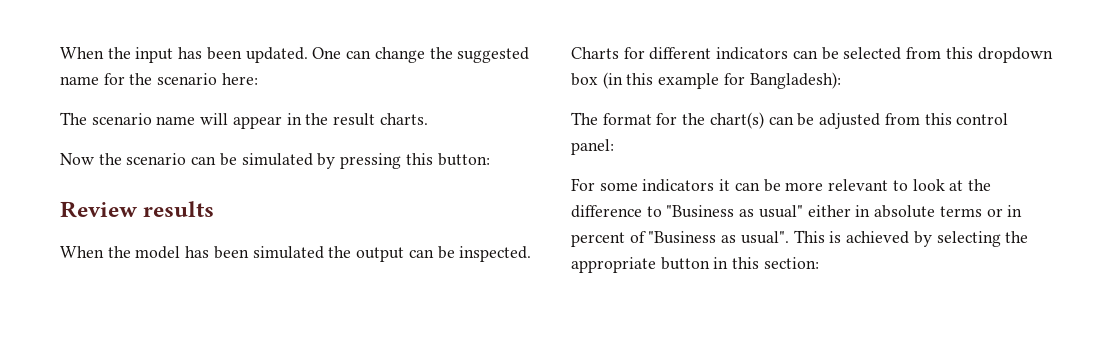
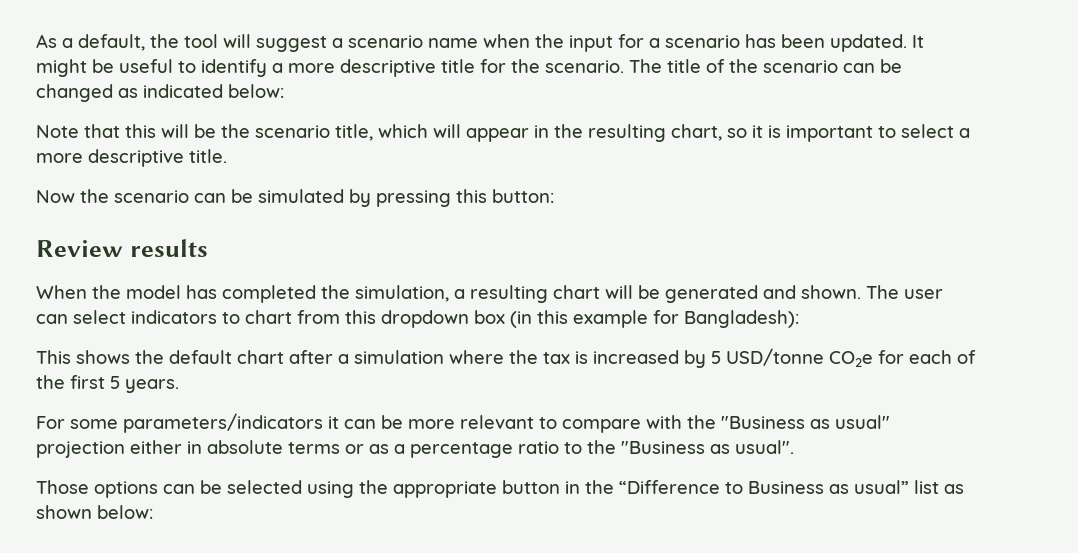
[60,47,530,63] [60,73,258,85] [60,112,428,129] When the input has been updated. One can change the suggested name for the scenario here: // The scenario name will appear in the result charts. -> [36,34,924,52] [36,59,902,77] [36,84,284,102] [36,124,970,142] [36,149,227,167] As a default, the tool will suggest a scenario name when the input for a scenario has been updated. It might be useful to identify a more descriptive title for the scenario. The title of the scenario can be changed as indicated below: // Note that this will be the scenario title, which will appear in the resulting chart, so it is important to select a more descriptive title.
[213,246,532,262] [571,47,902,60] been simulated the output can be inspected. Charts for different indicators can be selected -> [222,285,943,303] [36,310,292,324] completed the simulation, a resulting chart will be generated and shown. The user can select indicators to chart
[571,112,1009,129] [571,139,614,155] The format for the chart(s) can be adjusted from this control panel: -> [36,348,976,368] [36,375,179,393] This shows the default chart after a simulation where the tax is increased by 5 USD/tonne CO2e for each of the first 5 years.
[642,179,715,192] indicators -> [123,413,323,433] parameters/indicators
[912,179,991,191] [571,205,662,218] look at the difference to -> [562,415,716,433] compare with the
(803, 211) none -> [36,441,125,458] projection
[1007,205,1023,217] [571,230,1029,247] [571,257,819,273] in percent of "Business as usual". This is achieved by selecting the appropriate button in this section: -> [369,440,794,458] [36,480,964,498] [36,505,153,519] as a percentage ratio to the "Business as usual". // Those options can be selected using the appropriate button in the “Difference to Business as usual” list as shown below:

